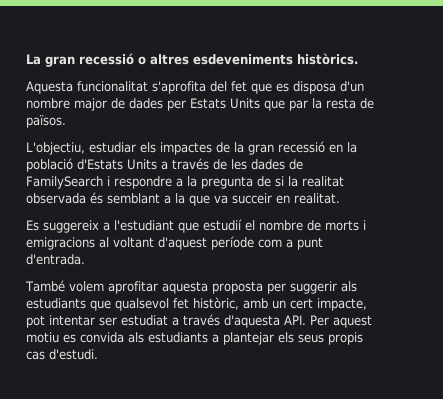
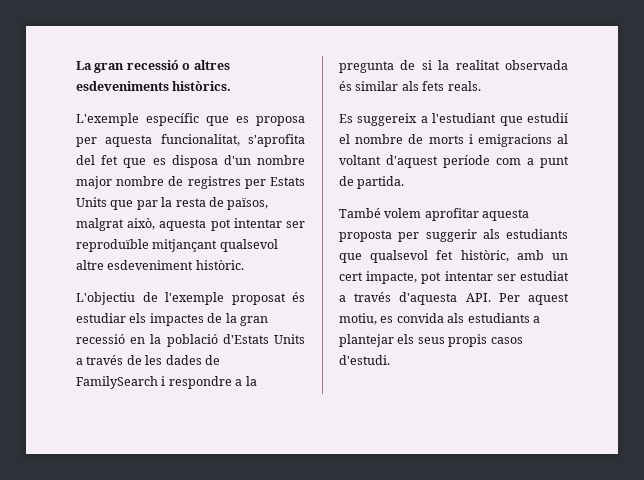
[26,81,148,94] Aquesta funcionalitat -> [76,113,305,126] [76,134,240,147] L'exemple específic que es proposa per aquesta funcionalitat,
[111,98,163,109] de dades -> [116,176,241,189] nombre de registres
[26,115,66,128] [26,142,85,155] països. // L'objectiu, -> [227,198,269,210] [76,218,305,231] [76,239,278,252] [76,260,244,270] [76,292,305,305] països, malgrat això, aquesta pot intentar ser reproduïble mitjançant qualsevol altre esdeveniment històric. // L'objectiu de l'exemple proposat és
[107,193,340,206] semblant a la que va succeir en realitat. -> [355,81,481,91] similar als fets reals.
[26,254,85,265] d'entrada. -> [339,176,405,189] de partida.
[26,332,59,343] motiu -> [339,313,377,325] motiu,
[26,351,45,360] cas -> [490,337,523,344] casos

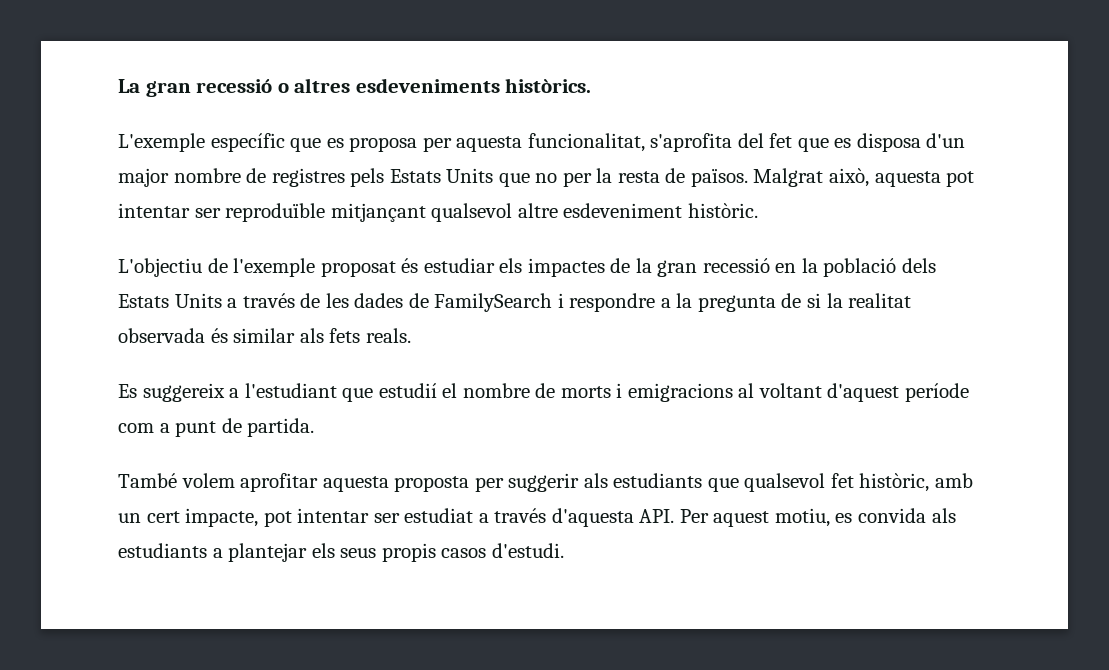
[257,155,305,165] nombre -> (966, 140) none
[244,179,266,189] per -> [350,168,385,187] pels
[136,200,158,210] par -> [535,172,592,187] no per
[227,198,269,210] [76,218,124,231] països, malgrat -> [690,168,824,187] països. Malgrat
[222,334,269,344] d'Estats -> [902,258,937,273] [118,294,169,308] dels Estats

